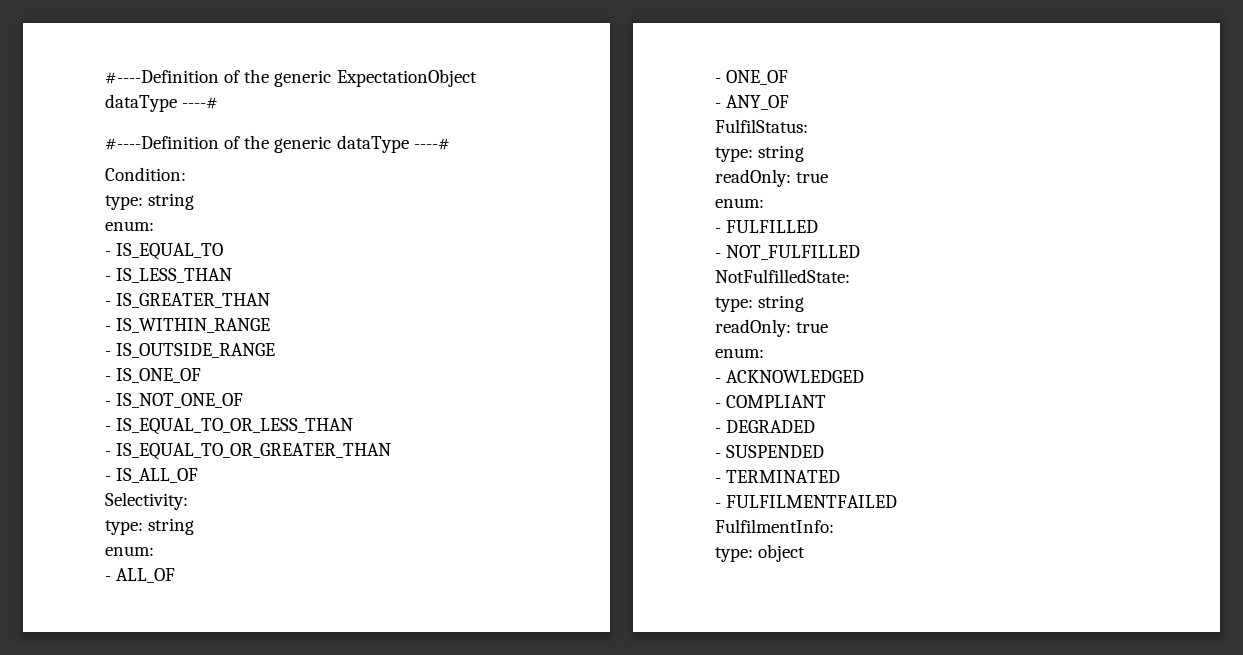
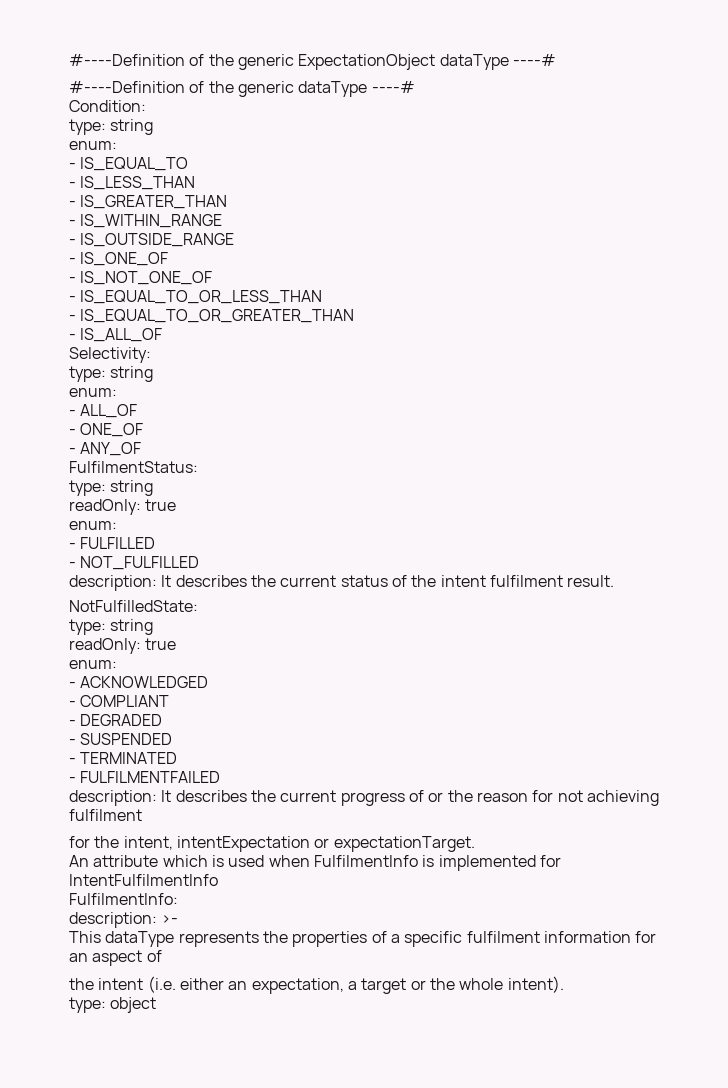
[715,119,808,133] FulfilStatus: -> [69,461,198,473] FulfilmentStatus:
(861, 252) none -> [69,575,615,591] // description: It describes the current status of the intent fulfilment result.
[715,519,834,533] FulfilmentInfo: -> [69,790,659,806] [69,809,142,821] [69,836,475,852] [69,855,561,871] [69,874,218,886] [69,893,178,905] [69,912,179,928] [69,931,657,947] [69,950,162,966] [69,976,564,994] description: It describes the current progress of or the reason for not achieving fulfilment // for the intent, intentExpectation or expectationTarget. // An attribute which is used when FulfilmentInfo is implemented for IntentFulfilmentInfo // FulfilmentInfo: // description: >- // This dataType represents the properties of a specific fulfilment information for an aspect of // the intent (i.e. either an expectation, a target or the whole intent).

